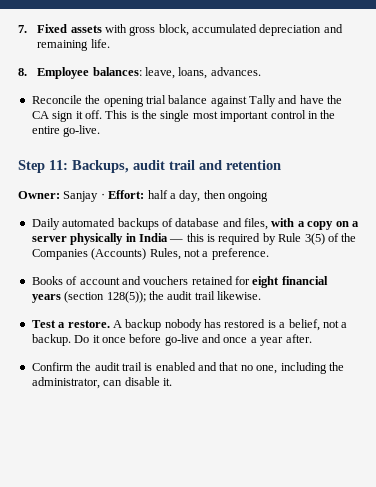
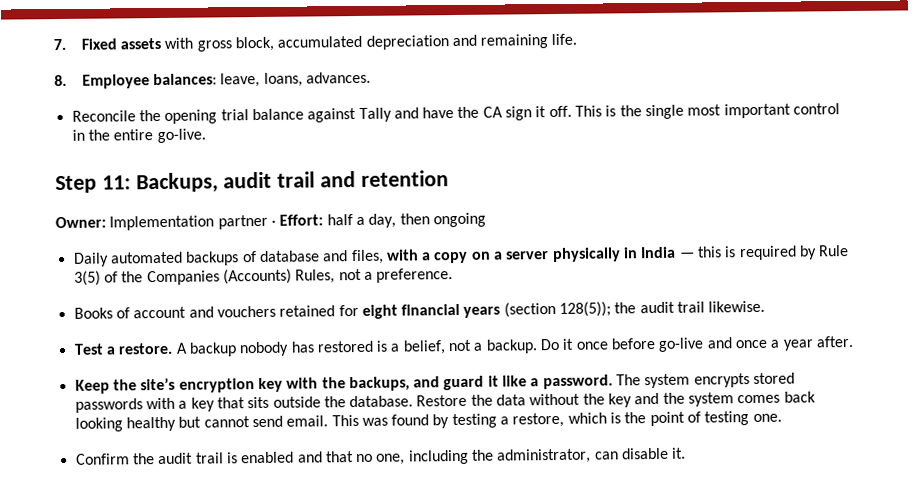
[63,191,99,202] Sanjay -> [109,214,268,231] Implementation partner
(312, 338) none -> [74,372,796,394] [74,391,816,413] [74,411,782,432] // Keep the site’s encryption key with the backups, and guard it like a password. The system encrypts stored passwords with a key that sits outside the database. Restore the data without the key and the system comes back looking healthy but cannot send email. This was found by testing a restore, which is the point of testing one.

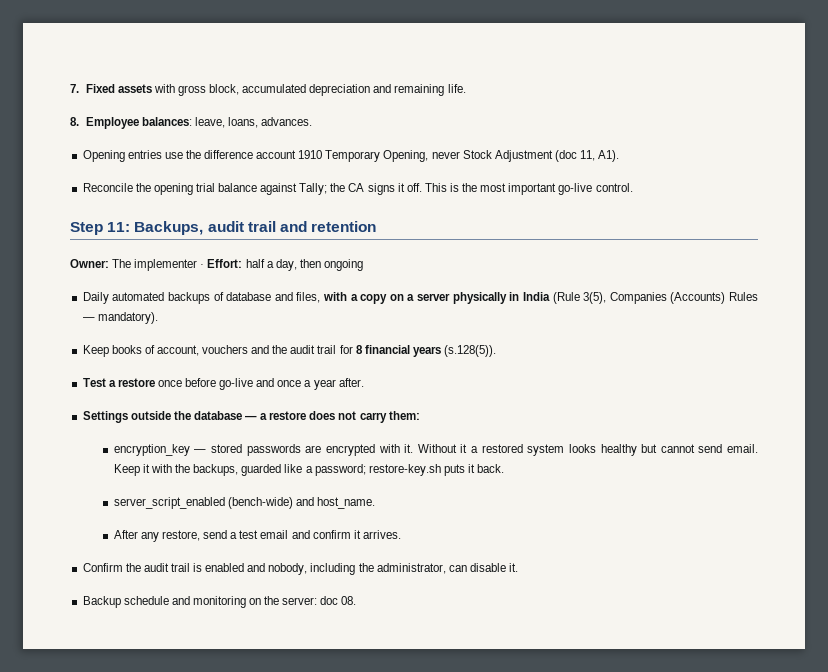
(371, 77) none -> [82,150,620,162] // Opening entries use the difference account 1910 Temporary Opening, never Stock Adjustment (doc 11, A1).
[358,107,455,122] Tally and have -> [299,183,328,195] Tally;
[505,106,533,121] sign -> [367,183,395,195] signs
[645,104,685,120] single -> (478, 187) none
[793,103,841,115] [71,128,206,144] control in the entire go-live. -> [558,183,633,195] go-live control.
[109,214,268,231] Implementation partner -> [112,259,198,271] The implementer
[679,245,850,261] [73,268,454,286] [73,300,766,319] [73,338,575,357] — this is required by Rule 3(5) of the Companies (Accounts) Rules, not a preference. // Books of account and vouchers retained for eight financial years (section 128(5)); the audit trail likewise. // Test a restore. A backup nobody has restored is a belief, not a backup. Do it -> [552,292,758,304] [82,312,158,324] [82,345,497,357] [82,378,155,387] (Rule 3(5), Companies (Accounts) Rules — mandatory). // Keep books of account, vouchers and the audit trail for 8 financial years (s.128(5)). // Test a restore
[74,372,796,394] [74,391,816,413] [74,417,123,432] Keep the site’s encryption key with the backups, and guard it like a password. The system encrypts stored passwords with a key that sits outside the database. Restore the data without the key and the system comes back looking -> [82,411,420,423] [113,444,596,456] Settings outside the database — a restore does not carry them: // encryption_key — stored passwords are encrypted with it. Without it a restored system looks
[331,411,782,429] This was found by testing a restore, which is the point of testing one. -> [113,464,505,476] [113,497,376,509] [113,530,401,542] Keep it with the backups, guarded like a password; restore-key.sh puts it back. // server_script_enabled (bench-wide) and host_name. // After any restore, send a test email and confirm it arrives.
[325,451,406,465] that no one, -> [268,563,308,575] nobody,
(687, 453) none -> [82,596,357,608] // Backup schedule and monitoring on the server: doc 08.

